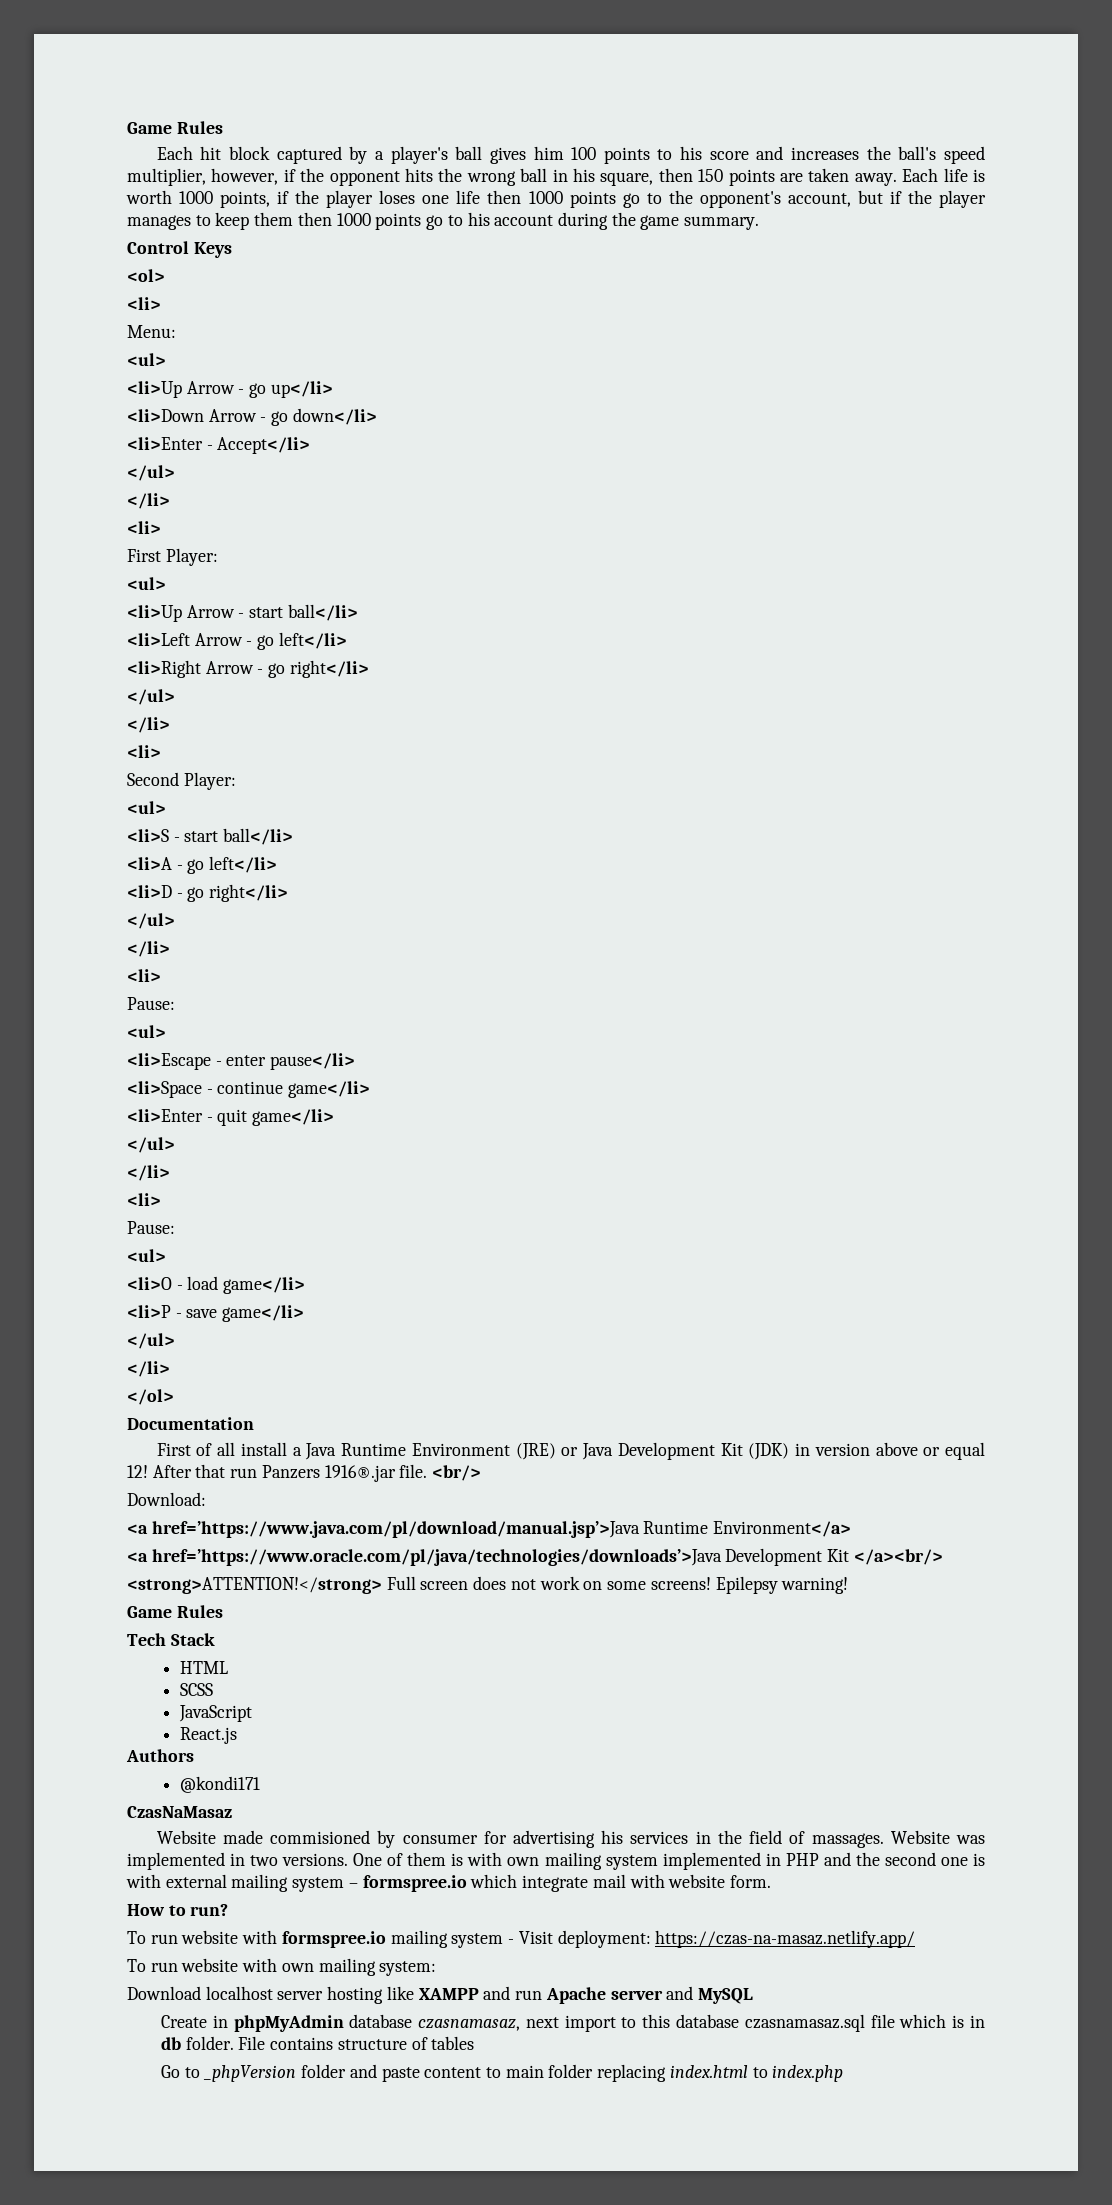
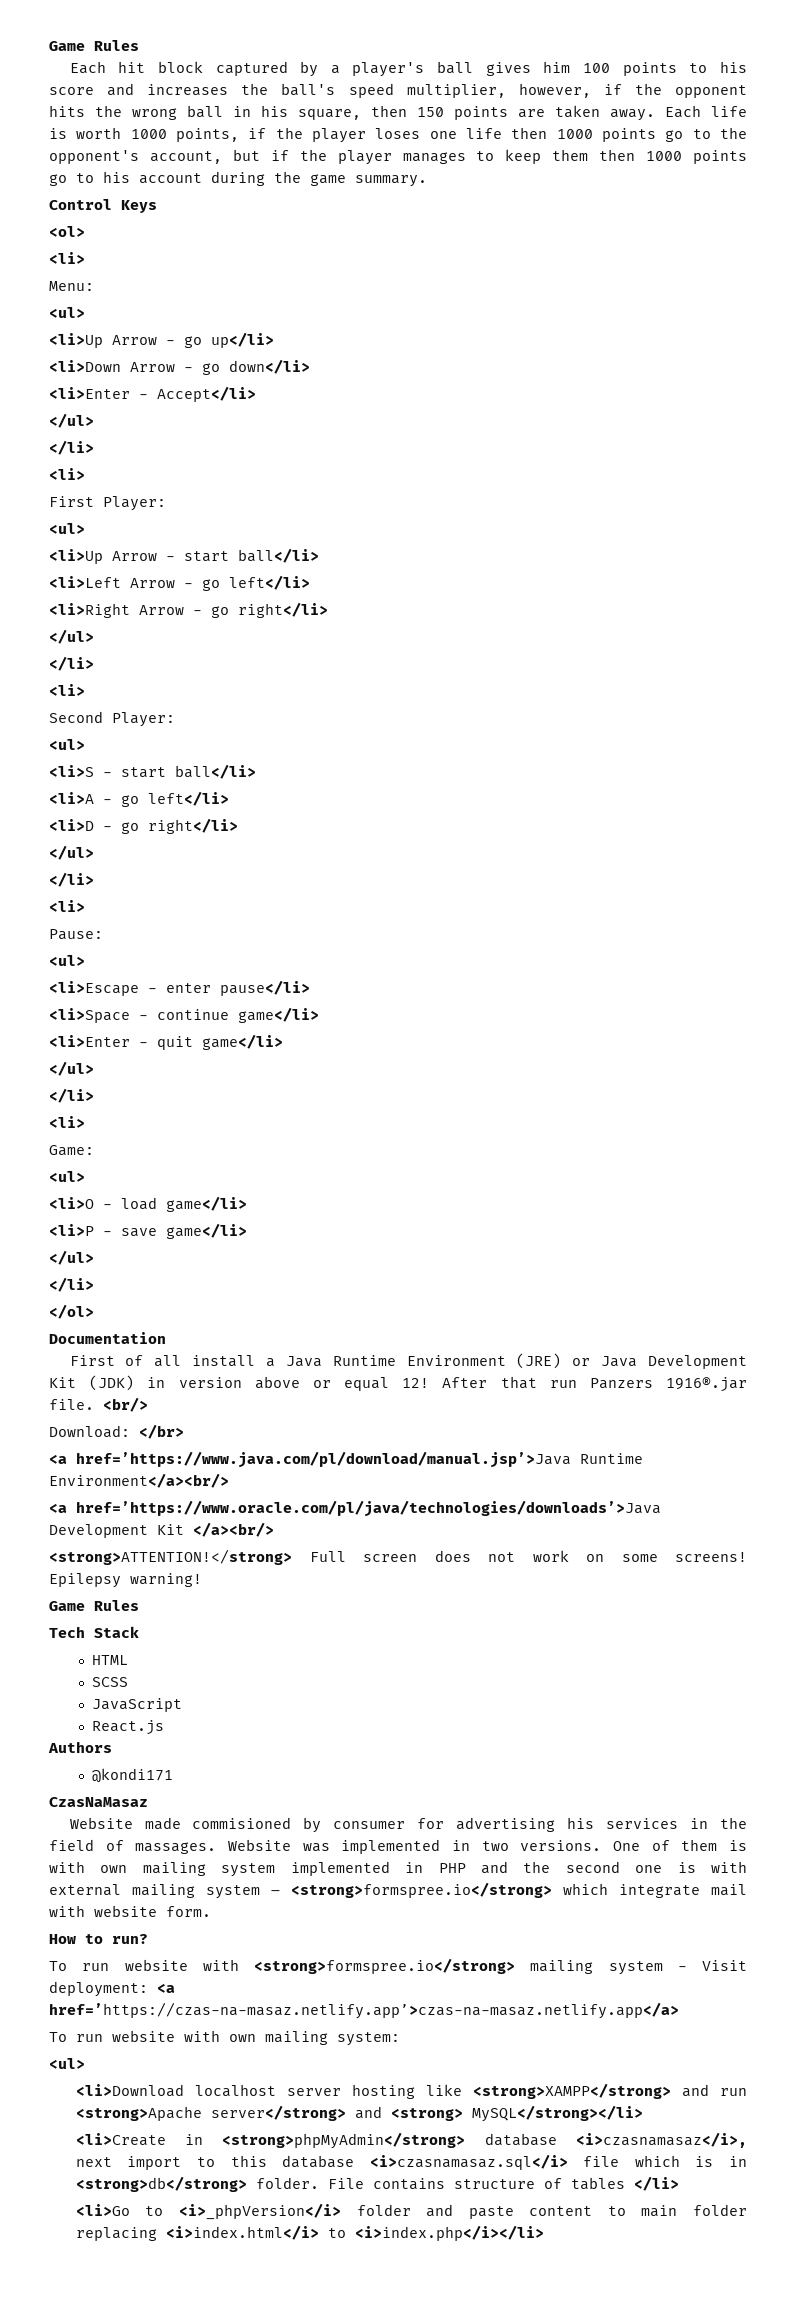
[127,1221,175,1234] Pause: -> [49,1145,94,1156] Game:
(206, 1499) none -> [139,1424,184,1439] </br>
[713,1521,852,1537] Environment</a> -> [49,1473,229,1488] Environment</a><br/>
[362,1875,467,1892] formspree.io -> [291,1882,552,1898] <strong>formspree.io</strong>
[281,1931,386,1948] formspree.io -> [254,1958,515,1974] <strong>formspree.io</strong>
[655,1930,916,1948] https://czas-na-masaz.netlify.app/ -> [157,1983,175,1993] [49,2002,679,2019] <a href=’https://czas-na-masaz.netlify.app’>czas-na-masaz.netlify.app</a>
[127,1986,201,2000] Download -> [49,2058,85,2069] [75,2084,184,2097] <ul> // <li>Download
[418,1988,479,2000] XAMPP -> [472,2083,671,2099] <strong>XAMPP</strong>
[545,1986,753,2004] [160,2014,521,2032] Apache server and MySQL // Create in phpMyAdmin database czasnamasaz, -> [75,2105,643,2122] [75,2132,747,2149] <strong>Apache server</strong> and <strong> MySQL</strong></li> // <li>Create in <strong>phpMyAdmin</strong> database <i>czasnamasaz</i>,
[744,2014,865,2032] czasnamasaz.sql -> [369,2154,568,2170] <i>czasnamasaz.sql</i>
[160,2037,181,2050] db -> [75,2176,247,2192] <strong>db</strong>
[160,2065,297,2082] // Go to _phpVersion -> [633,2176,679,2191] [75,2203,341,2220] </li> // <li>Go to <i>_phpVersion</i>
[669,2065,844,2082] index.html to index.php -> [165,2225,544,2241] <i>index.html</i> to <i>index.php</i></li>

